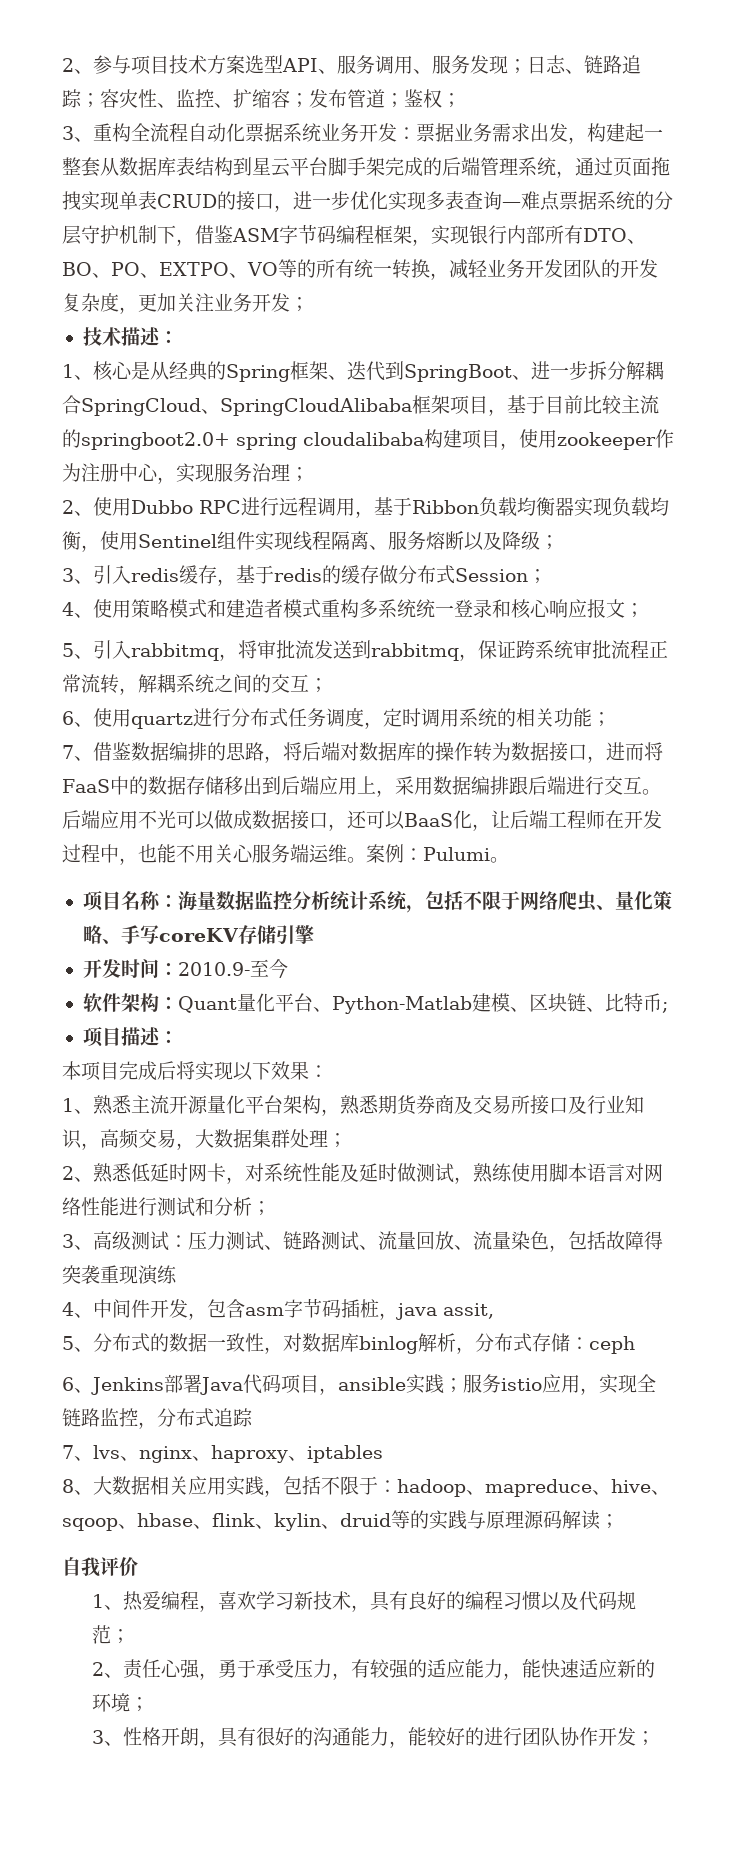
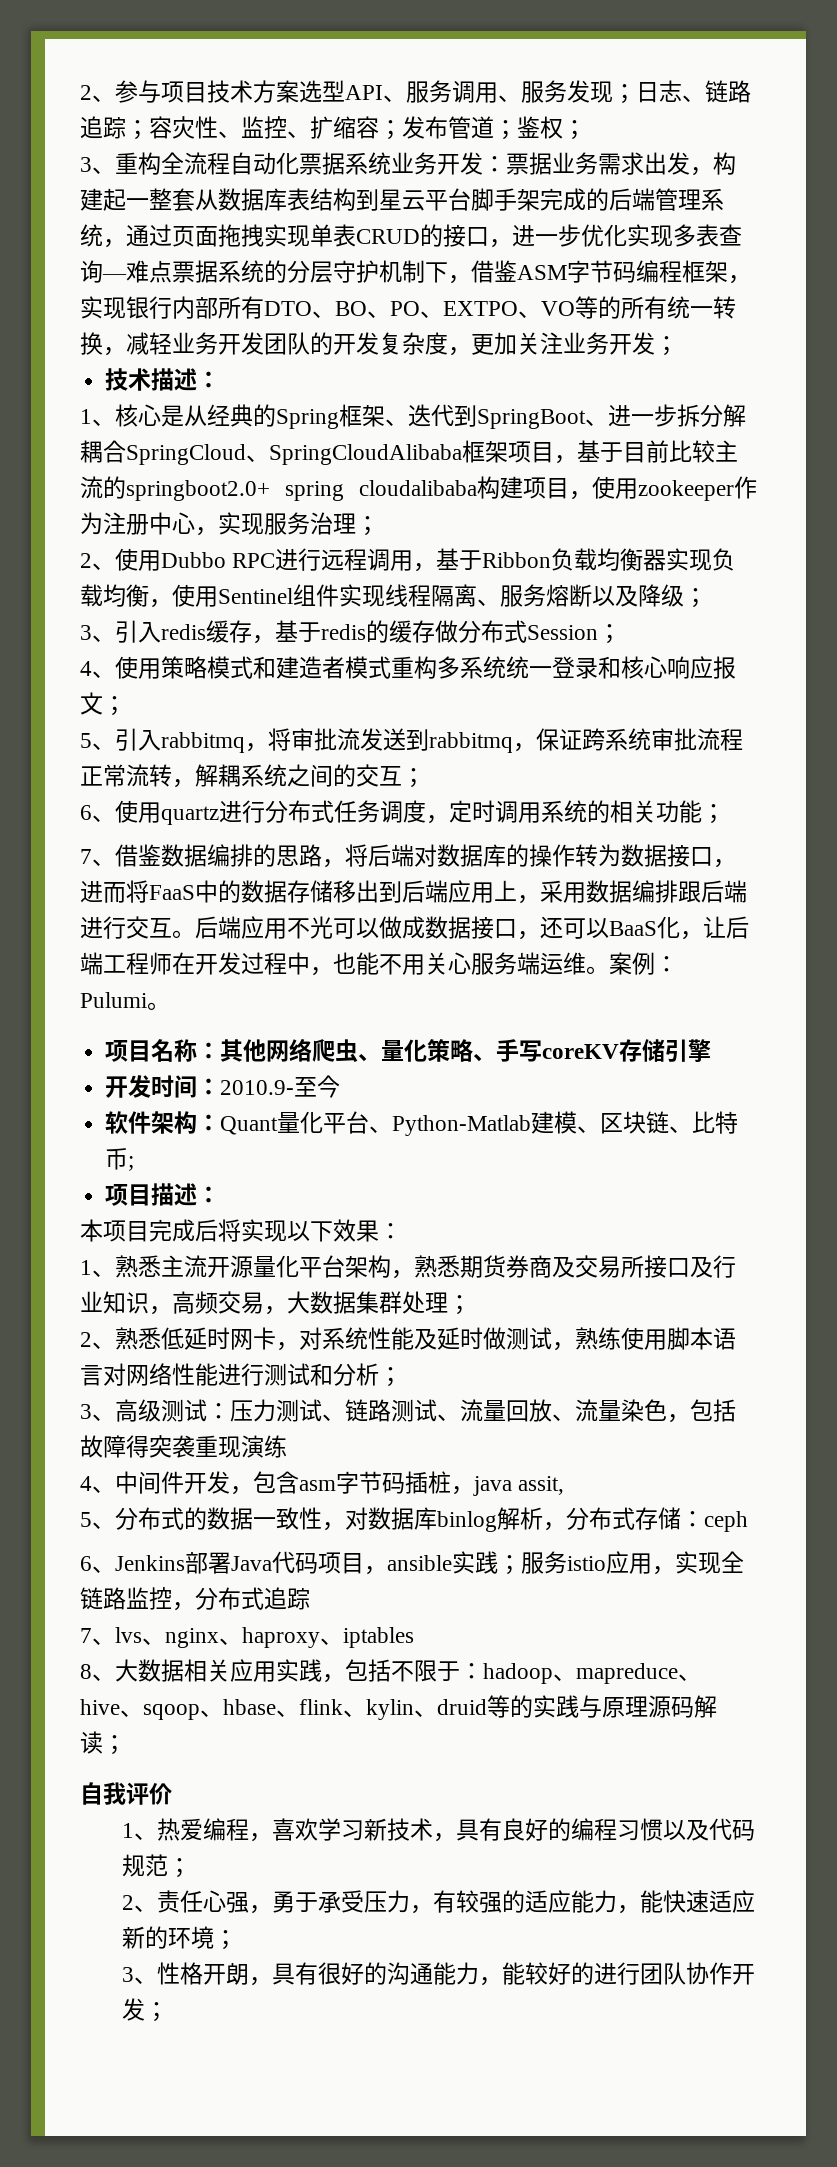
[177,890,520,913] 海量数据监控分析统计系统，包括不限于 -> [220,1039,267,1062] 其他

